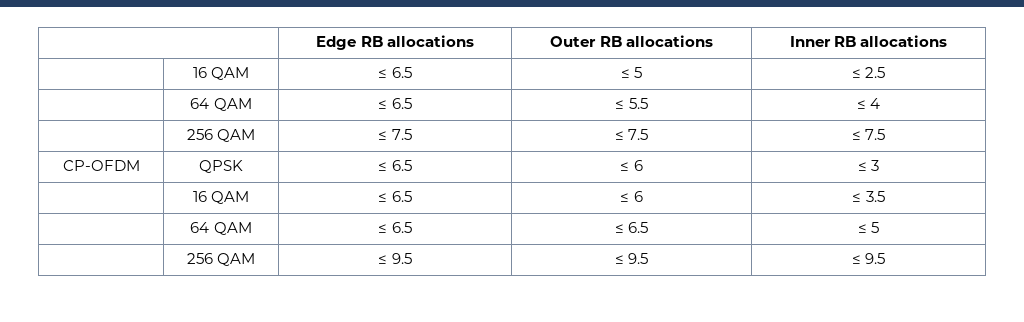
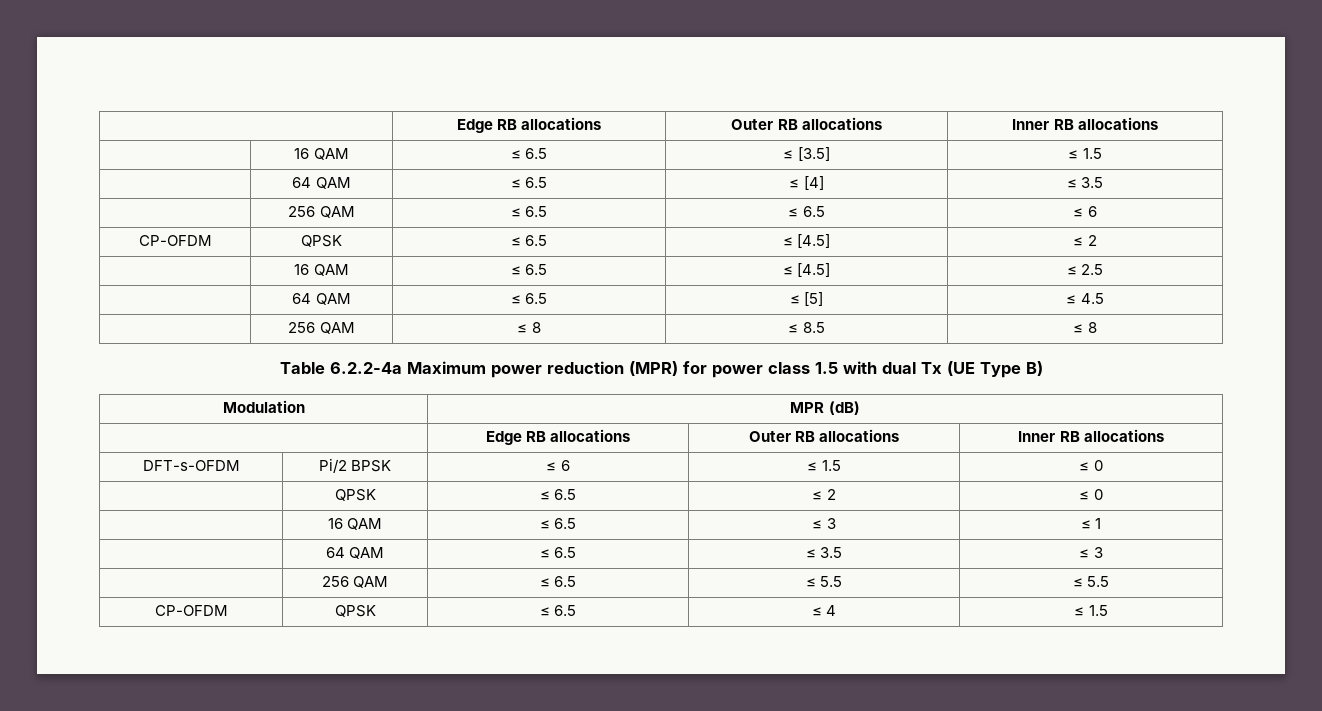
[634,67,643,78] 5 -> [797,147,830,161] [1068,148,1102,159] [292,177,351,189] [510,177,548,188] [789,176,824,190] [1066,177,1104,188] [288,206,355,218] [510,206,548,217] [788,206,825,217] [1073,206,1097,217] [138,235,212,246] [301,235,342,247] [510,235,548,246] [782,234,831,248] [1073,235,1097,246] [294,264,349,276] [510,264,548,275] [782,263,831,277] [3.5] | ≤ 1.5 // | 64 QAM | ≤ 6.5 | ≤ [4] | ≤ 3.5 // | 256 QAM | ≤ 6.5 | ≤ 6.5 | ≤ 6 // CP-OFDM | QPSK | ≤ 6.5 | ≤ [4.5] | ≤ 2 // | 16 QAM | ≤ 6.5 | ≤ [4.5]
[628,98,648,109] [856,98,881,109] [186,129,256,142] [378,129,412,140] [614,129,649,140] [851,129,886,140] [62,160,140,171] [199,160,244,173] [378,160,412,171] [620,160,643,171] [857,160,880,171] [192,191,250,204] [378,191,412,202] [620,191,643,202] [852,191,885,202] [190,222,252,235] [378,222,412,233] [614,222,649,233] [857,222,880,233] [186,253,256,266] [378,253,412,264] [614,253,649,264] [851,253,886,264] 5.5 | ≤ 4 // | 256 QAM | ≤ 7.5 | ≤ 7.5 | ≤ 7.5 // CP-OFDM | QPSK | ≤ 6.5 | ≤ 6 | ≤ 3 // | 16 QAM | ≤ 6.5 | ≤ 6 | ≤ 3.5 // | 64 QAM | ≤ 6.5 | ≤ 6.5 | ≤ 5 // | 256 QAM | ≤ 9.5 | ≤ 9.5 | ≤ 9.5 -> [804,292,824,306] [1066,293,1104,304] [288,322,355,334] [517,322,541,333] [788,322,825,333] [1073,322,1097,333] [279,361,1043,378] [222,400,305,413] [790,401,860,415] [485,429,631,445] [748,429,900,442] [1018,429,1164,442] [142,460,240,471] [318,458,392,473] [546,460,570,471] [807,460,841,471] [1079,460,1103,471] [334,489,376,501] [539,489,577,500] [812,489,836,500] [1079,489,1103,500] [327,518,383,530] [539,518,577,529] [812,518,836,529] [1080,518,1102,529] [325,547,385,559] [539,547,577,558] [805,547,843,558] [1079,547,1103,558] [321,576,389,588] [539,576,577,587] [805,576,843,587] [1072,576,1110,587] [154,605,228,616] [334,605,376,617] [539,605,577,616] [811,605,837,616] [1074,605,1108,616] [5] | ≤ 4.5 // | 256 QAM | ≤ 8 | ≤ 8.5 | ≤ 8 // Table 6.2.2-4a Maximum power reduction (MPR) for power class 1.5 with dual Tx (UE Type B) // Modulation | MPR (dB) // | Edge RB allocations | Outer RB allocations | Inner RB allocations // DFT-s-OFDM | Pi/2 BPSK | ≤ 6 | ≤ 1.5 | ≤ 0 // | QPSK | ≤ 6.5 | ≤ 2 | ≤ 0 // | 16 QAM | ≤ 6.5 | ≤ 3 | ≤ 1 // | 64 QAM | ≤ 6.5 | ≤ 3.5 | ≤ 3 // | 256 QAM | ≤ 6.5 | ≤ 5.5 | ≤ 5.5 // CP-OFDM | QPSK | ≤ 6.5 | ≤ 4 | ≤ 1.5

